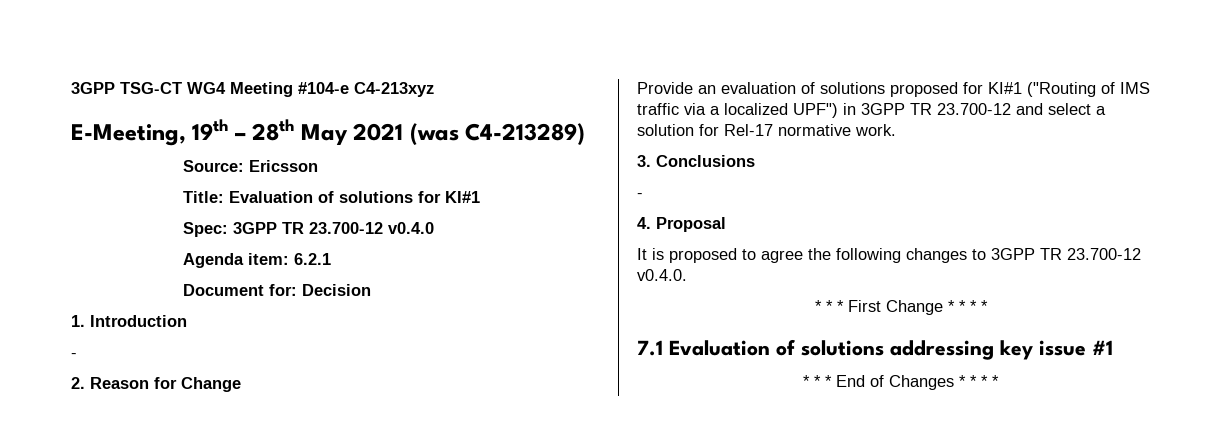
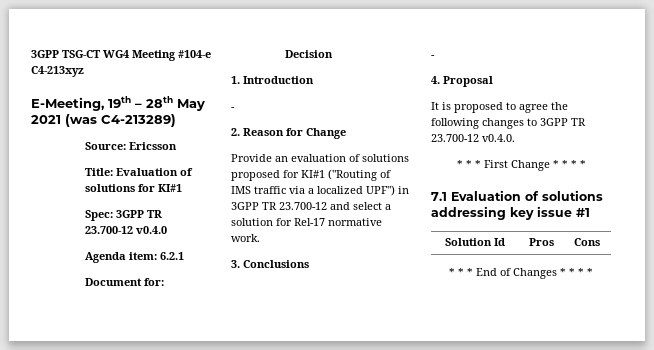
(1113, 347) none -> [445,238,505,246] [528,238,554,246] [574,238,600,246] // Solution Id | Pros | Cons

